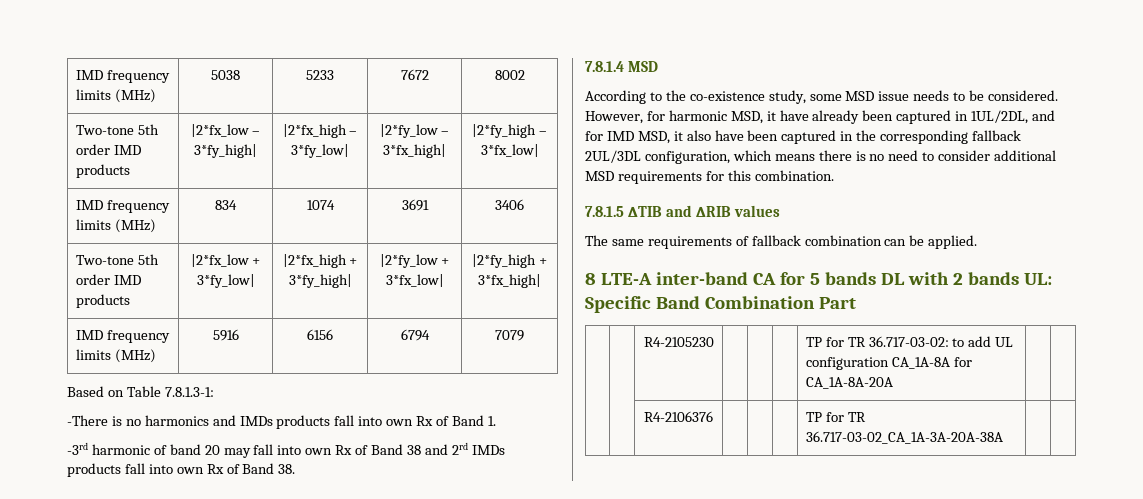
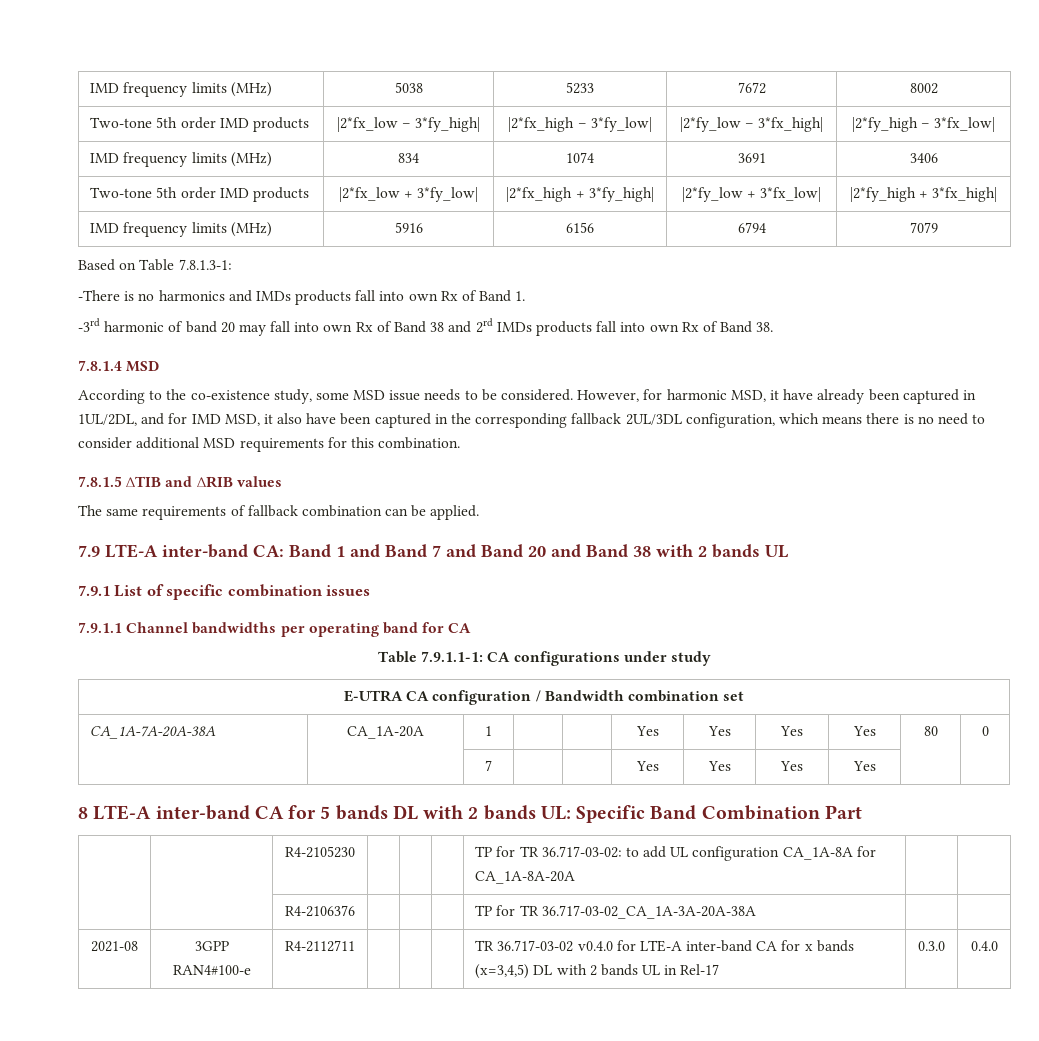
(978, 242) none -> [78,544,788,558] [78,584,371,600] [78,622,472,637] [378,651,711,666] [343,690,745,705] [90,726,217,739] [347,726,424,739] [485,726,492,736] [635,726,659,736] [707,726,731,736] [780,726,803,736] [852,726,876,736] [923,726,938,736] [981,726,989,736] [485,760,492,771] [635,761,659,771] [707,761,731,771] [780,761,803,771] [852,761,876,771] // 7.9 LTE-A inter-band CA: Band 1 and Band 7 and Band 20 and Band 38 with 2 bands UL // 7.9.1 List of specific combination issues // 7.9.1.1 Channel bandwidths per operating band for CA // Table 7.9.1.1-1: CA configurations under study // E-UTRA CA configuration / Bandwidth combination set // CA_1A-7A-20A-38A | CA_1A-20A | 1 | | | Yes | Yes | Yes | Yes | 80 | 0 // | | 7 | | | Yes | Yes | Yes | Yes | |
(1003, 437) none -> [91,941,138,952] [194,941,229,951] [172,965,251,975] [285,940,355,952] [475,940,854,952] [475,964,720,979] [918,941,945,951] [970,941,998,951] // 2021-08 | 3GPP RAN4#100-e | R4-2112711 | | | | TR 36.717-03-02 v0.4.0 for LTE-A inter-band CA for x bands (x=3,4,5) DL with 2 bands UL in Rel-17 | 0.3.0 | 0.4.0

